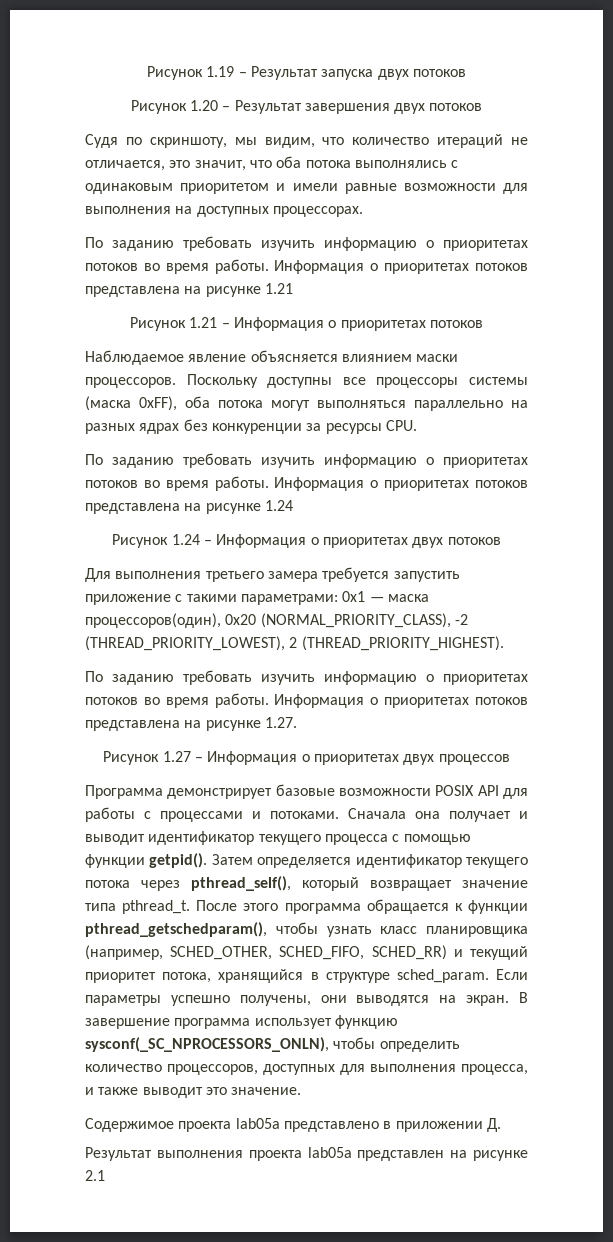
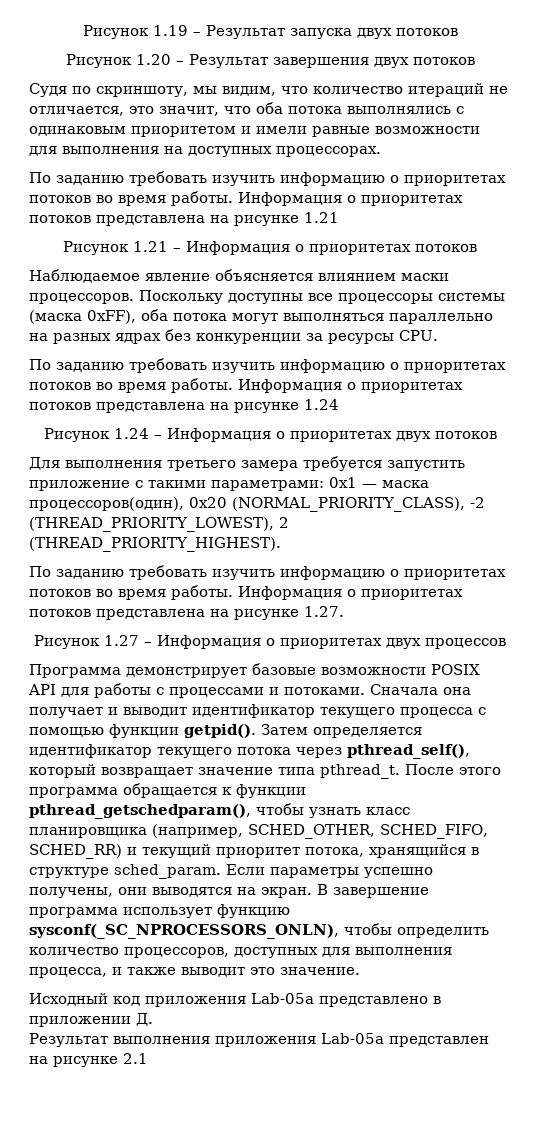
[85,1118,280,1132] Содержимое проекта lab05a -> [29,993,314,1007] Исходный код приложения Lab-05a
[248,1147,352,1161] проекта lab05a -> [215,1033,384,1047] приложения Lab-05a

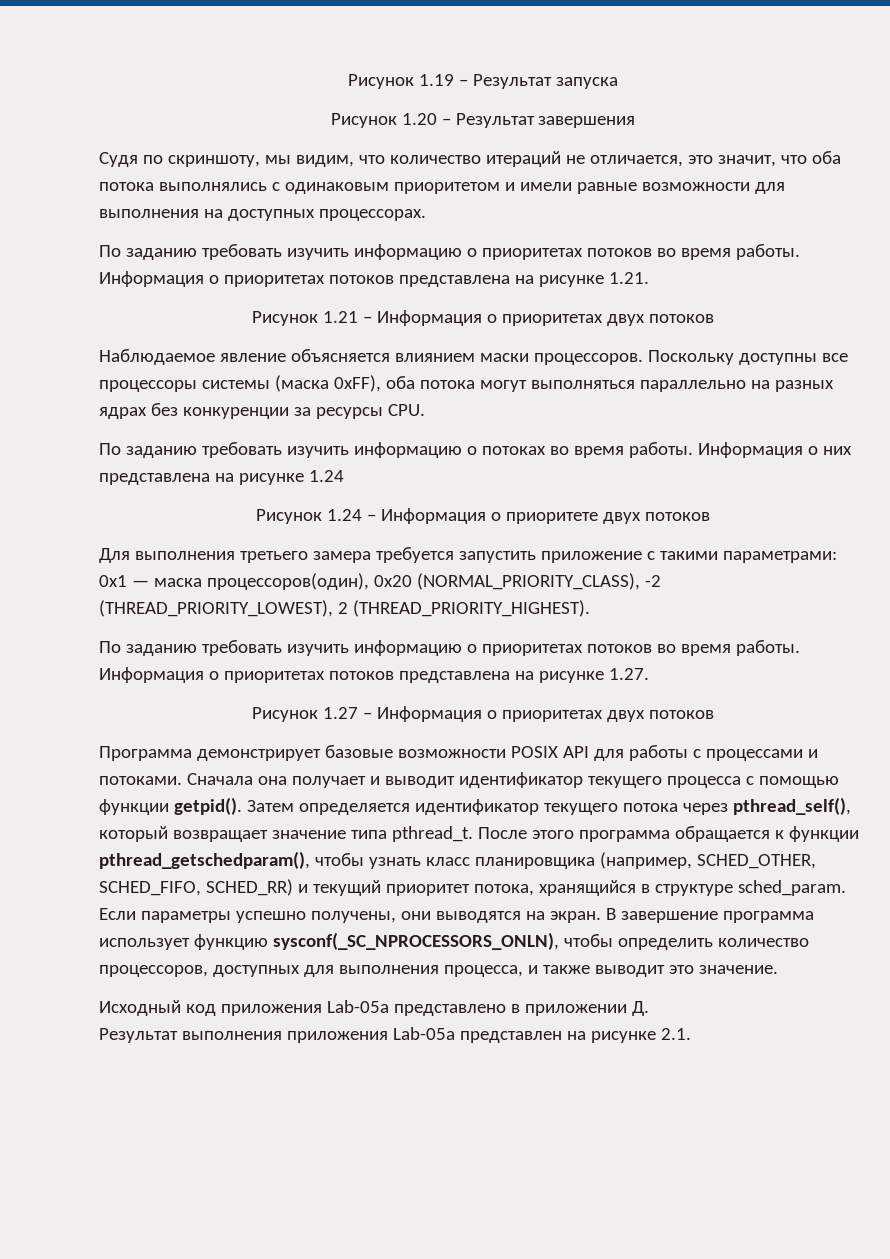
[356,28,458,39] двух потоков -> (618, 83) none
[373,57,475,68] двух потоков -> (636, 122) none
[304,212,339,223] 1.21 -> [608,272,649,284] 1.21.
(411, 249) none -> [606,314,645,326] двух
[404,362,506,373] [29,378,463,393] [29,402,91,410] приоритетах потоков во время работы. Информация о приоритетах потоков -> [481,442,852,458] потоках во время работы. Информация о них
[289,431,392,442] приоритетах -> [505,512,598,524] приоритете
[425,638,506,649] процессов -> [648,710,714,719] потоков
[123,1053,148,1064] 2.1 -> [660,1028,691,1040] 2.1.

